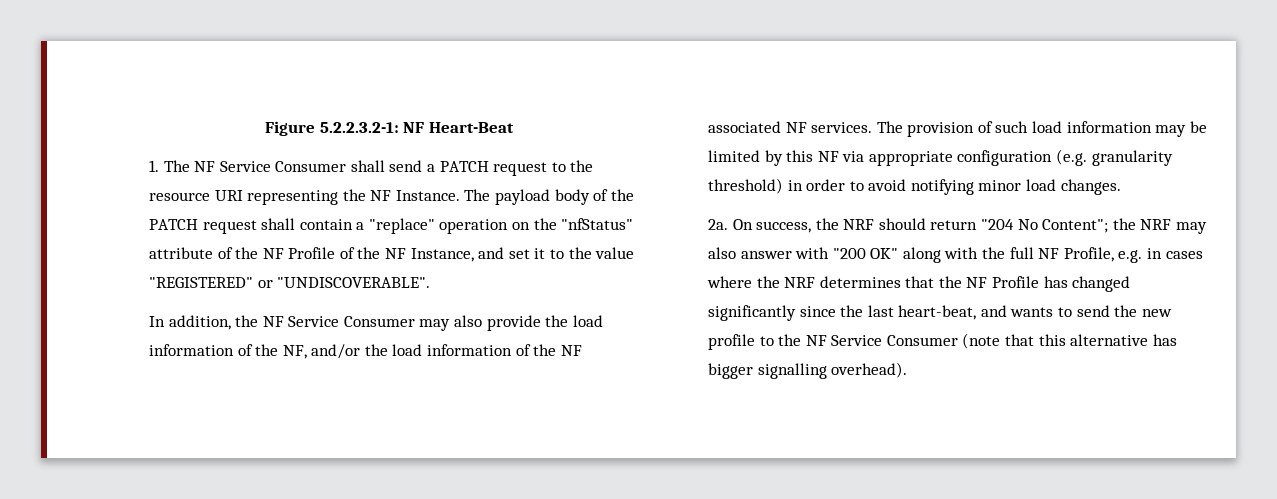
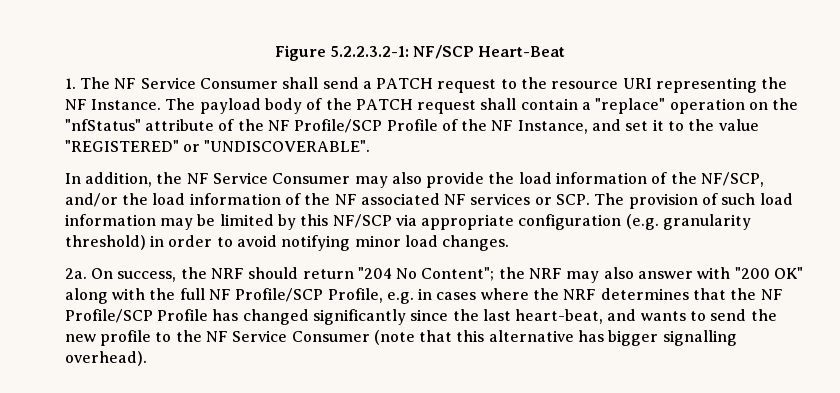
[403,122,425,133] NF -> [413,45,475,59] NF/SCP
(284, 253) none -> [294,119,383,133] Profile/SCP
[282,345,307,359] NF, -> [701,172,765,187] NF/SCP,
[811,122,873,133] services. -> [470,193,591,205] services or SCP.
[817,151,839,162] NF -> [332,214,392,228] NF/SCP
(1060, 253) none -> [235,288,324,302] Profile/SCP
(988, 282) none -> [64,309,153,323] Profile/SCP

